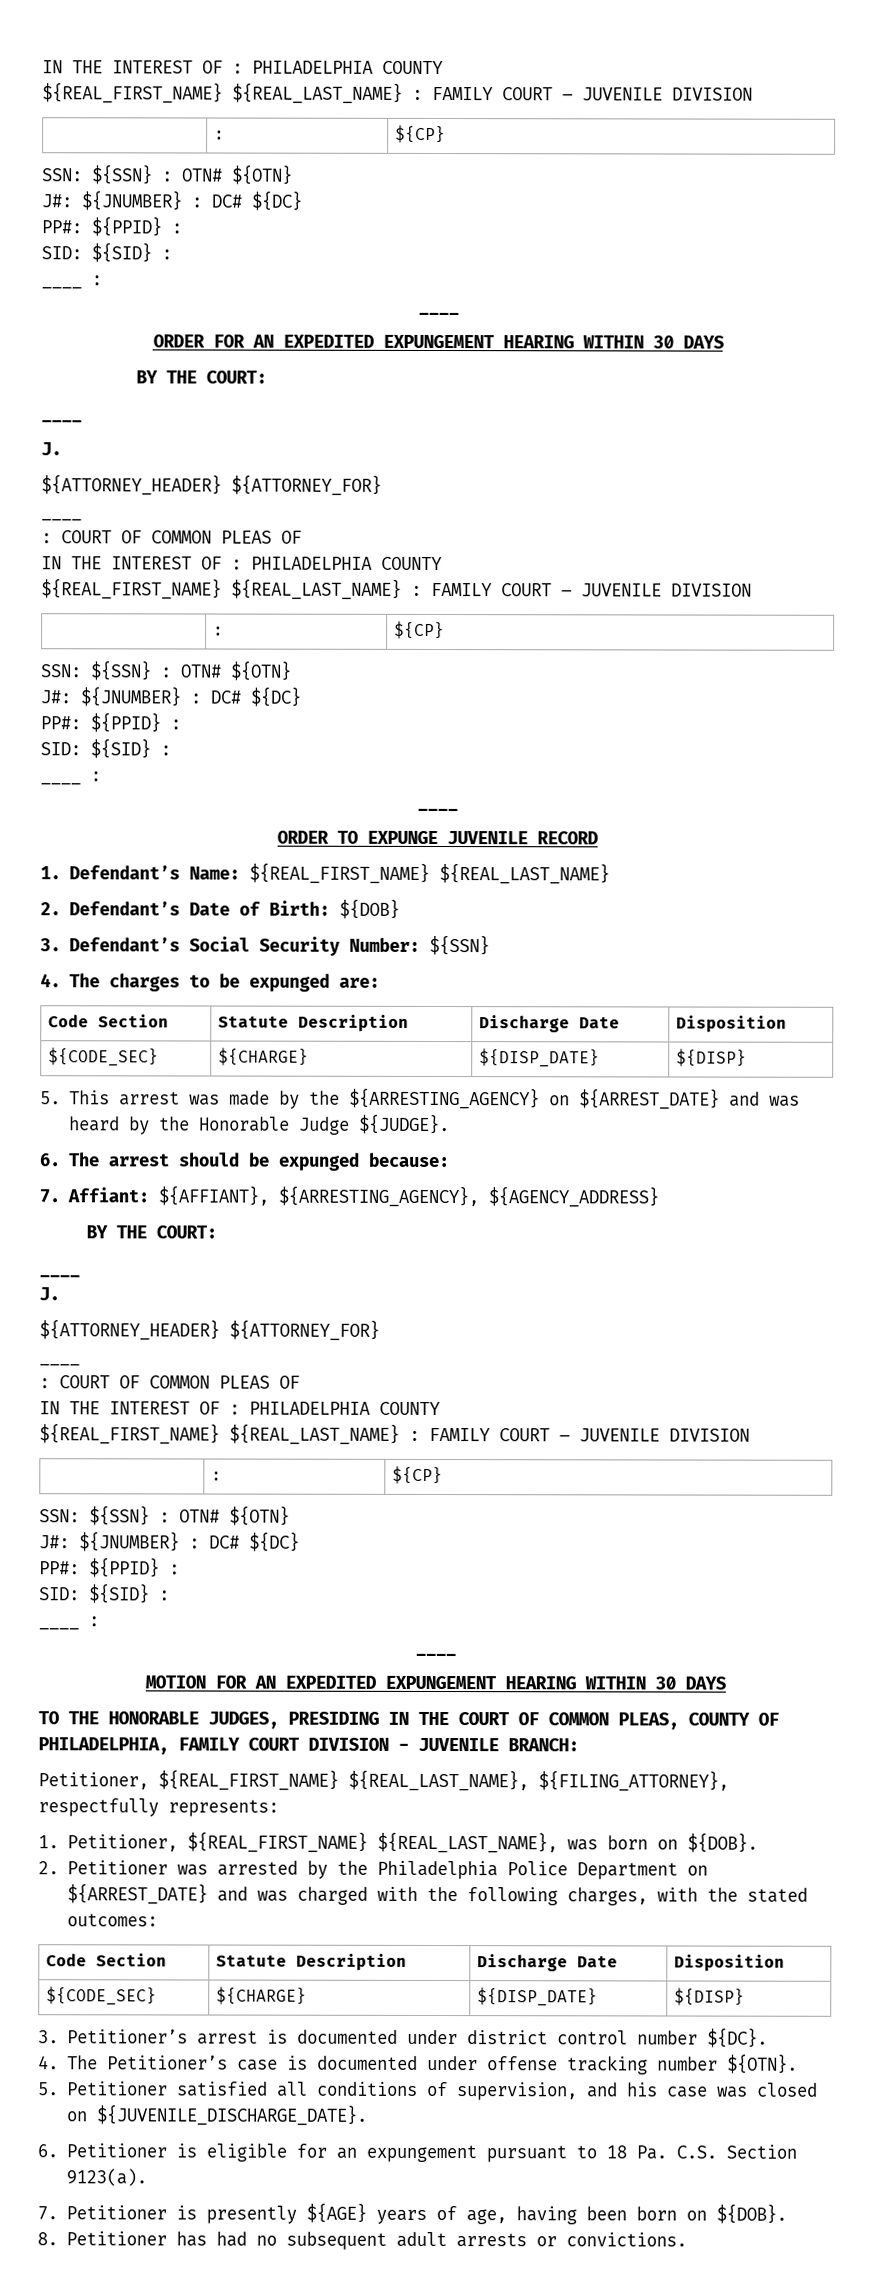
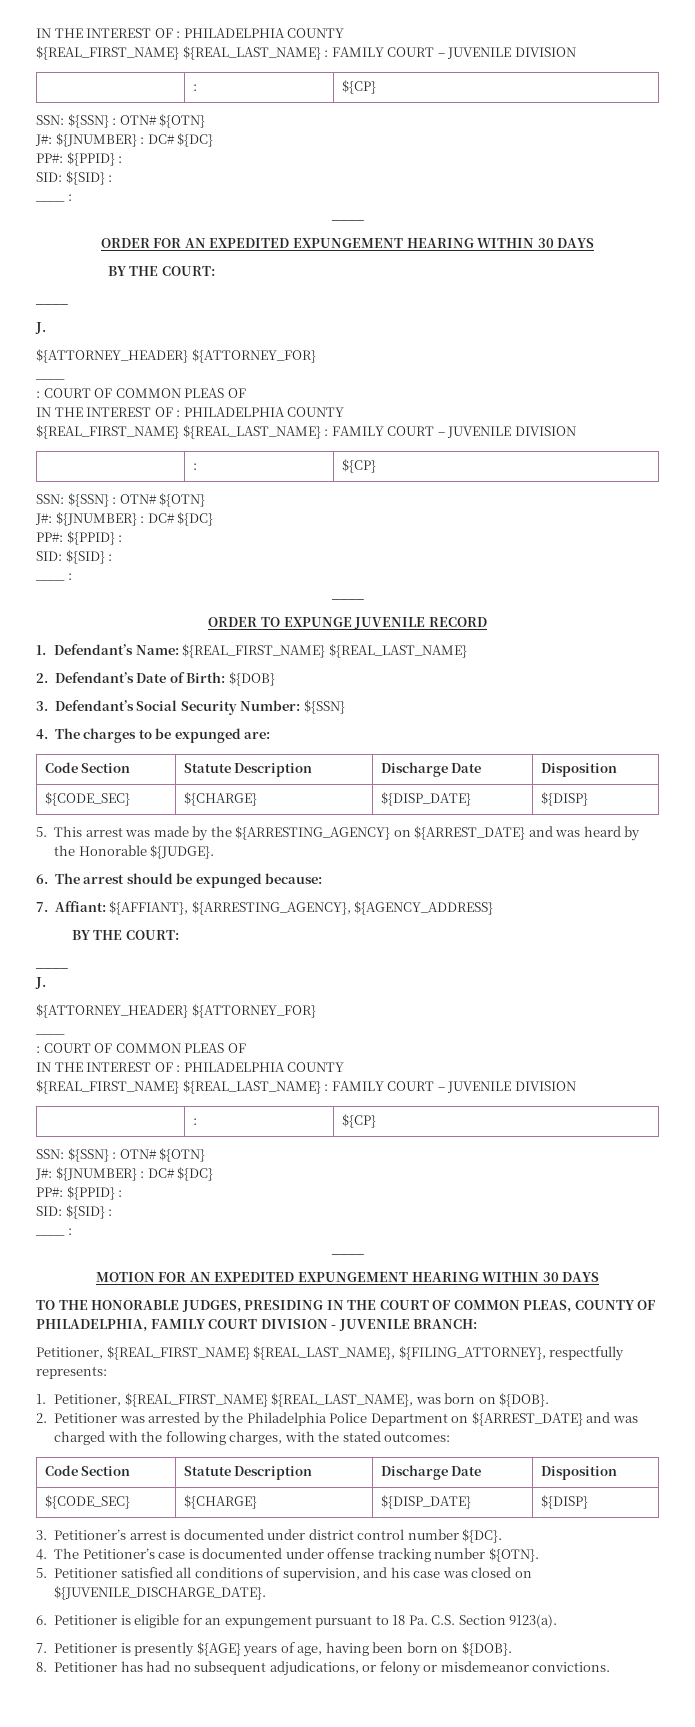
[298,1116,350,1135] Judge -> (147, 850) none
[395,2231,557,2248] adult arrests or -> [269,1661,529,1676] adjudications, or felony or misdemeanor

